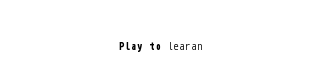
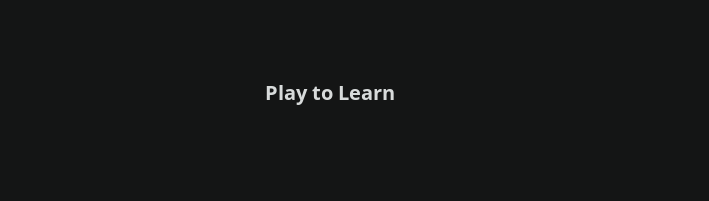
[167,42,203,50] learan -> [338,86,396,100] Learn

